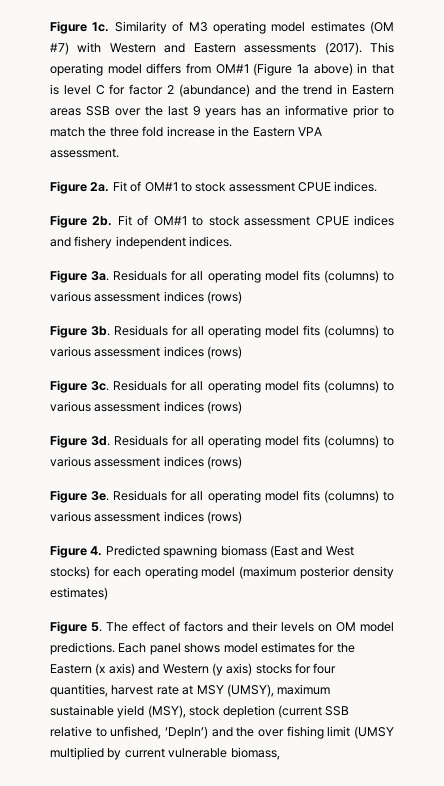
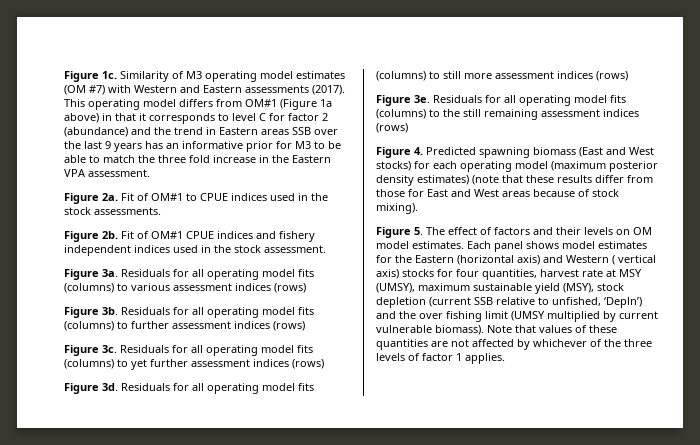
[50,84,59,95] is -> [139,113,229,124] it corresponds to
(380, 111) none -> [276,141,341,149] [64,155,86,163] for M3 to be able
[195,181,378,192] stock assessment CPUE indices. -> [200,193,328,201] [64,207,161,215] CPUE indices used in the stock assessments.
[192,216,311,226] to stock assessment -> (183, 235) none
[189,236,233,247] indices. -> [134,245,326,253] indices used in the stock assessment.
[50,346,91,357] various -> [131,321,169,329] further
[50,401,91,412] various -> [131,359,188,370] yet further
[50,456,91,467] various -> [443,71,492,79] still more
[50,511,91,522] various -> [443,109,538,120] the still remaining
(108, 593) none -> [472,175,653,185] [376,189,619,197] [376,203,418,214] (note that these results differ from those for East and West areas because of stock mixing).
[50,642,115,655] predictions. -> [412,241,464,249] estimates.
[95,663,106,676] (x -> [457,255,514,265] (horizontal
[211,663,223,676] (y -> [612,255,656,265] ( vertical
[230,747,280,760] biomass, -> [435,325,617,335] [376,339,652,350] [376,353,505,364] biomass). Note that values of these quantities are not affected by whichever of the three levels of factor 1 applies.

